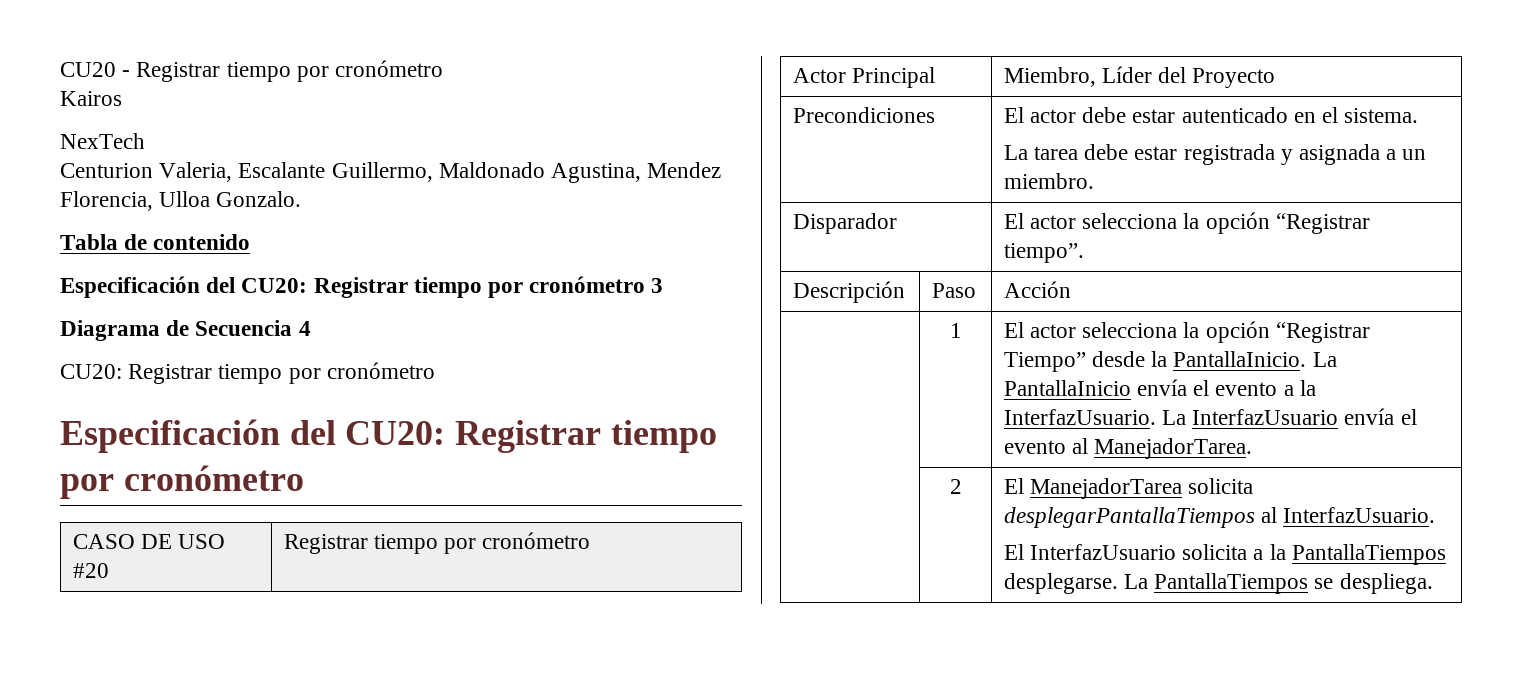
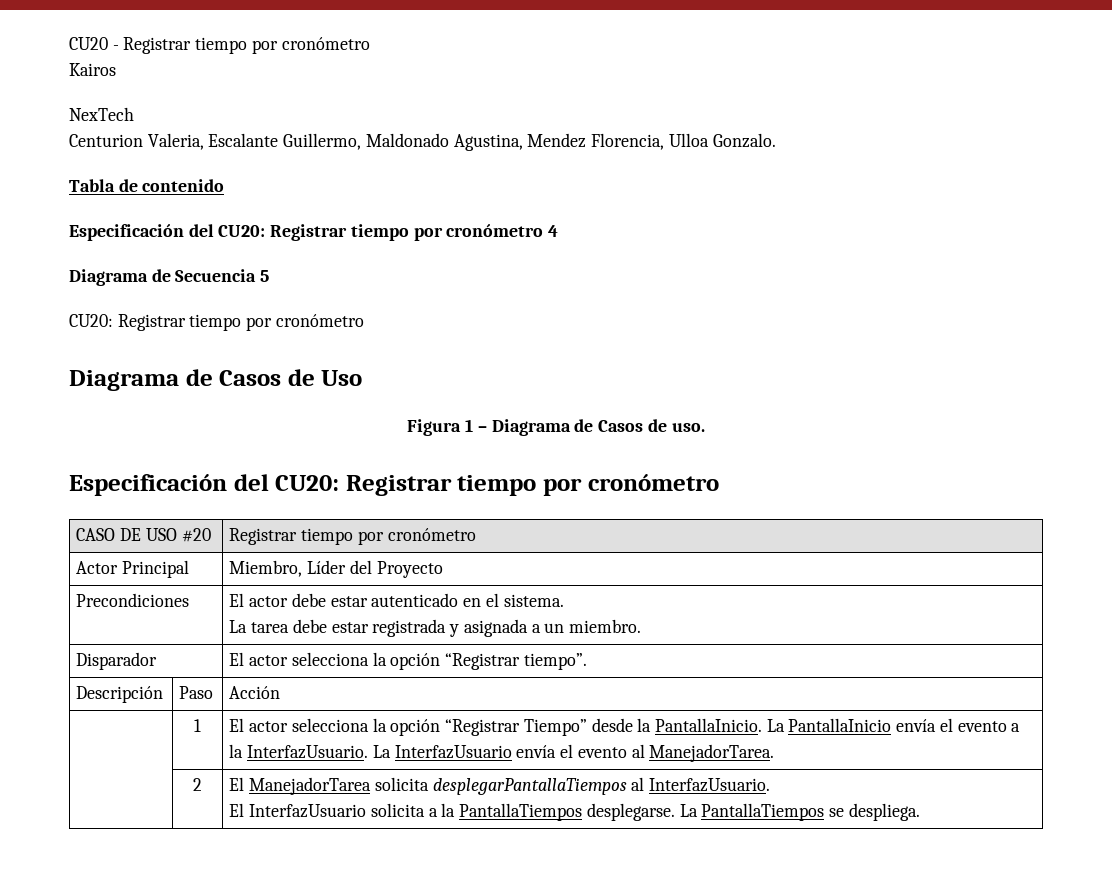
[651,278,664,293] 3 -> [548,225,559,237] 4
[298,321,311,336] [60,362,435,384] 4 // CU20: Registrar tiempo por cronómetro -> [260,270,270,282] [69,314,364,331] [69,369,363,391] [407,419,705,436] 5 // CU20: Registrar tiempo por cronómetro // Diagrama de Casos de Uso // Figura 1 – Diagrama de Casos de uso.

